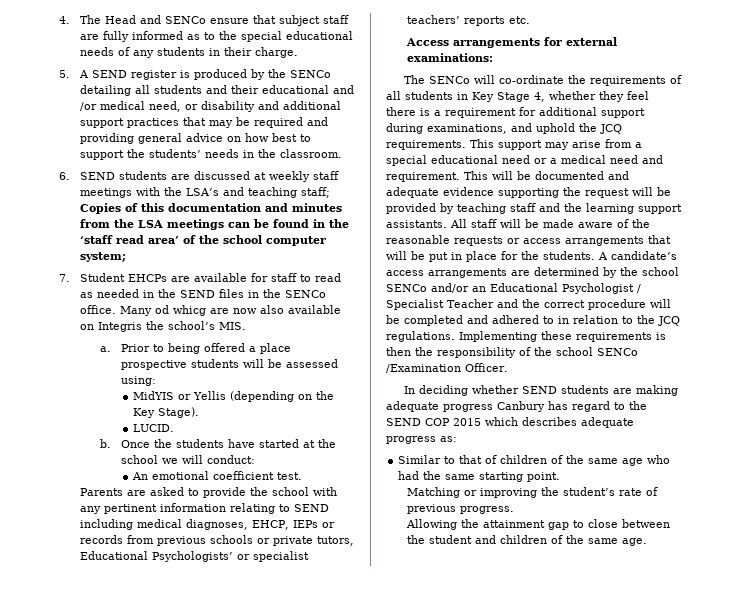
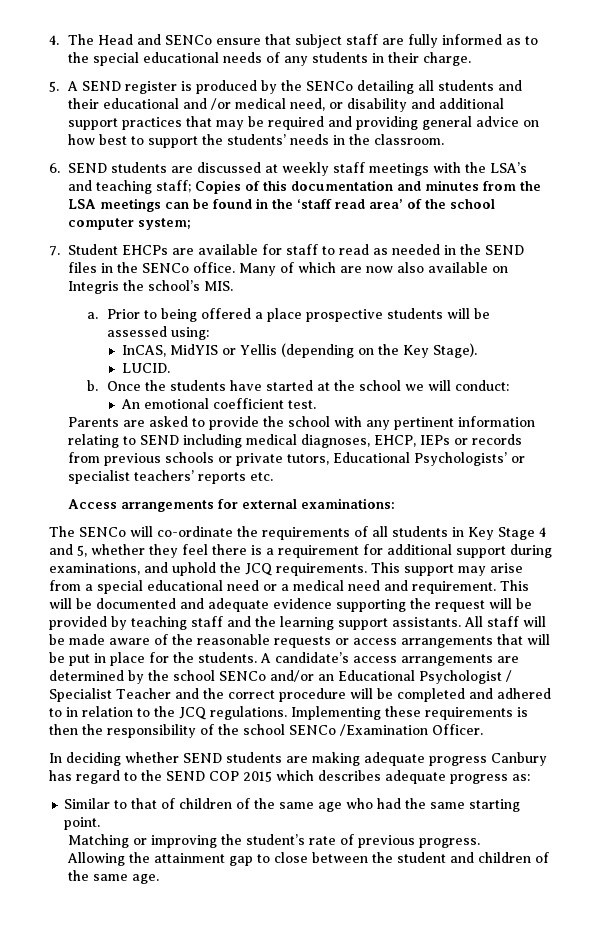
[154,305,206,316] od whicg -> [280,262,337,273] of which
(156, 381) none -> [121,345,166,357] InCAS,
[534,92,545,102] 4, -> [539,527,546,537] [49,544,87,557] 4 and 5,

